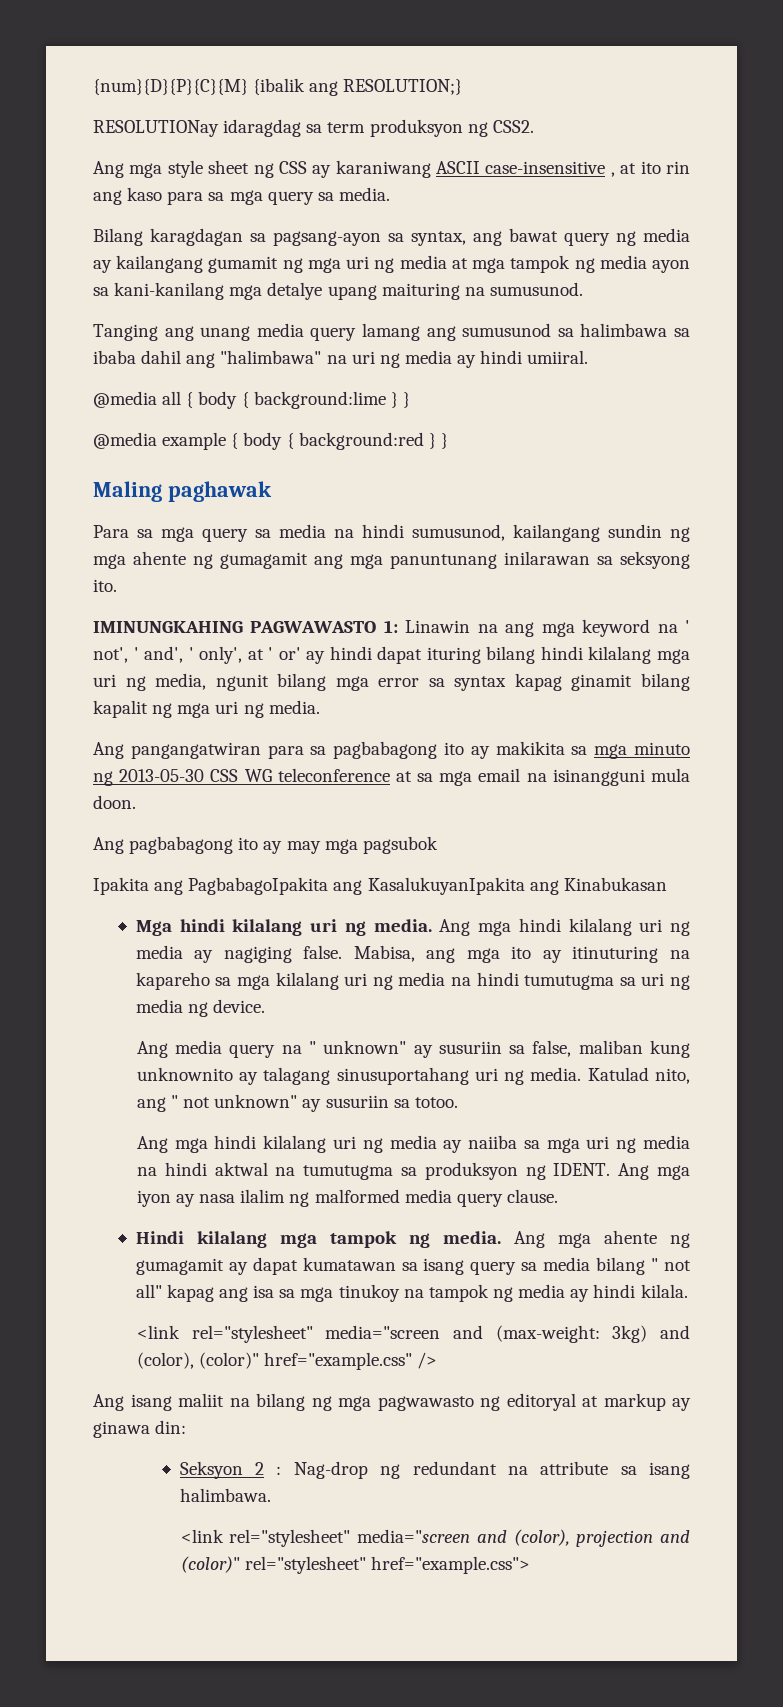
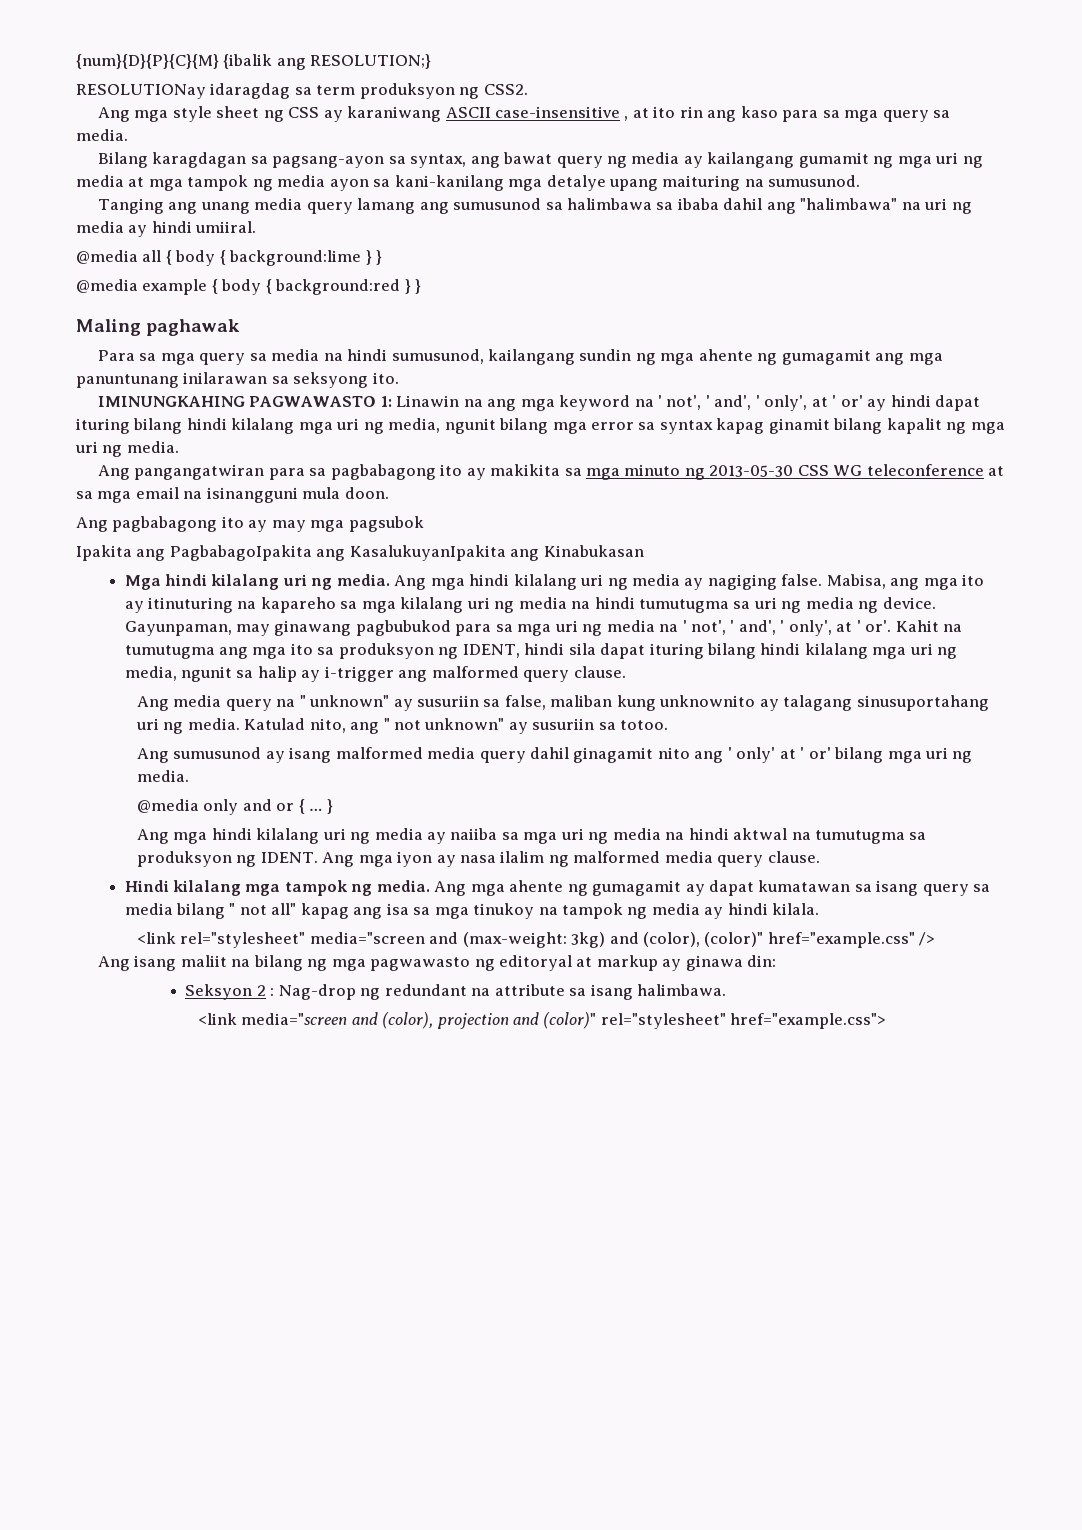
(266, 1006) none -> [124,620,963,636] [124,643,958,659] [124,666,626,682] Gayunpaman, may ginawang pagbubukod para sa mga uri ng media na ' not', ' and', ' only', at ' or'. Kahit na tumutugma ang mga ito sa produksyon ng IDENT, hindi sila dapat ituring bilang hindi kilalang mga uri ng media, ngunit sa halip ay i-trigger ang malformed query clause.
(458, 1102) none -> [136,747,973,763] [136,770,189,782] [136,799,333,815] // Ang sumusunod ay isang malformed media query dahil ginagamit nito ang ' only' at ' or' bilang mga uri ng media. // @media only and or { … }
[229,1529,351,1547] rel="stylesheet" -> (237, 1019) none

